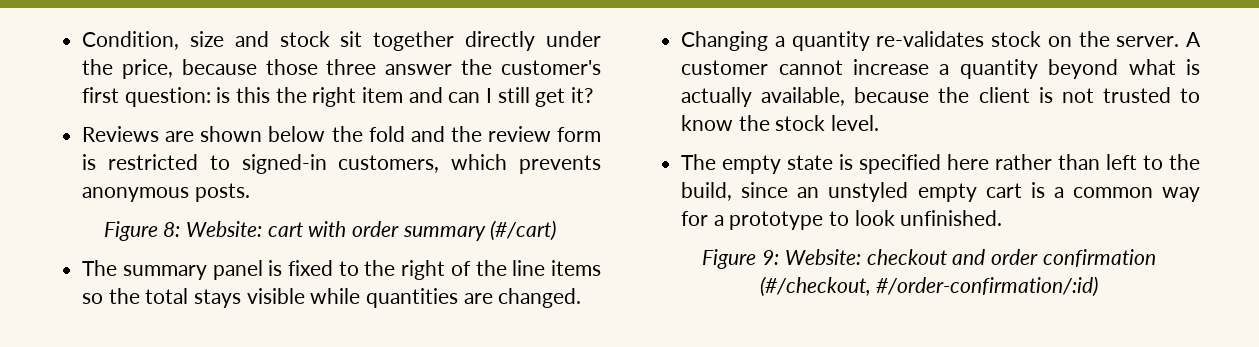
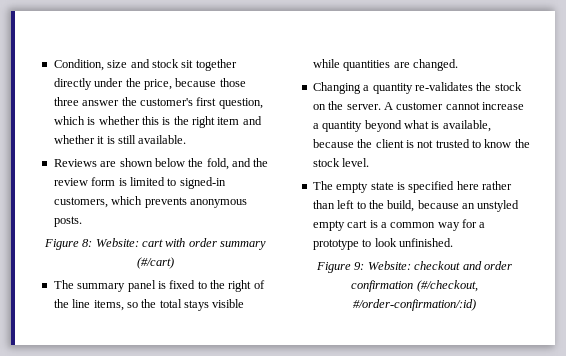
[124,87,594,107] question: is this the right item and can I still get it? -> [218,98,263,109] [53,116,262,128] [53,135,187,144] question, which is whether this is the right item and whether it is still available.
[368,126,405,142] fold -> [206,158,229,170] fold,
[107,154,198,170] restricted -> [129,177,165,186] limited
[550,260,601,276] items -> [93,300,124,311] items,
(985, 39) none -> [476,82,492,91] the
[681,87,753,107] actually -> (440, 125) none
[741,182,789,198] since -> [417,200,459,209] because

